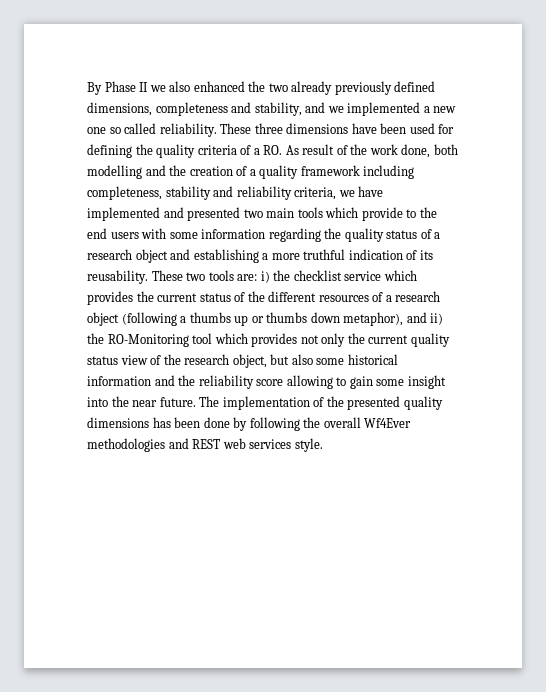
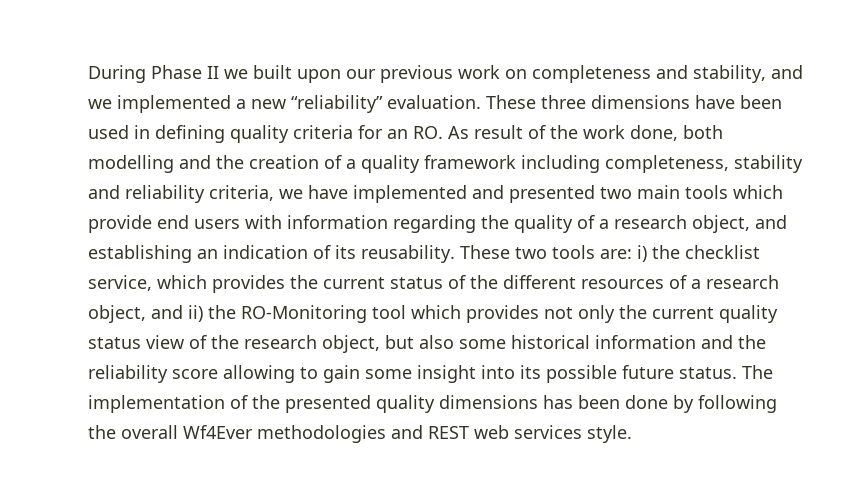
[87,82,102,95] By -> [88,65,146,83] During
[169,81,436,95] [87,102,152,116] also enhanced the two already previously defined dimensions, -> [253,65,527,83] built upon our previous work on
[87,123,217,137] one so called reliability. -> [291,95,481,113] “reliability” evaluation.
[438,124,455,134] [87,144,260,158] for defining the quality criteria of a -> [134,125,408,143] in defining quality criteria for an
[406,207,437,218] to the -> (152, 224) none
[169,232,198,239] some -> (282, 222) none
[386,229,441,239] [87,249,168,263] status of a research object -> [577,215,750,233] of a research object,
[262,249,346,260] a more truthful -> [197,249,218,259] an
[344,271,382,281] service -> [88,275,152,291] service,
[87,312,404,326] object (following a thumbs up or thumbs down metaphor), -> [88,305,146,323] object,
[111,396,196,407] the near future. -> [520,365,737,383] its possible future status.

